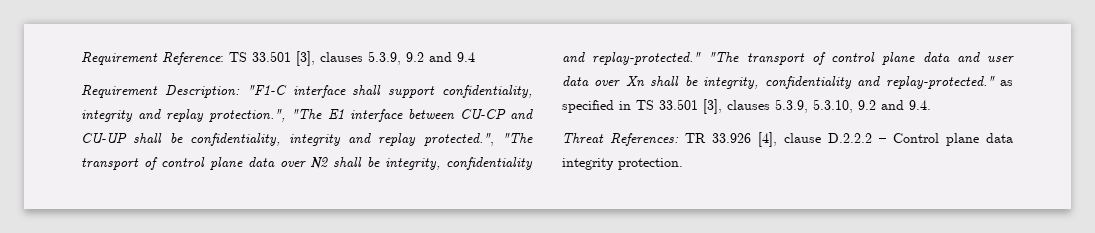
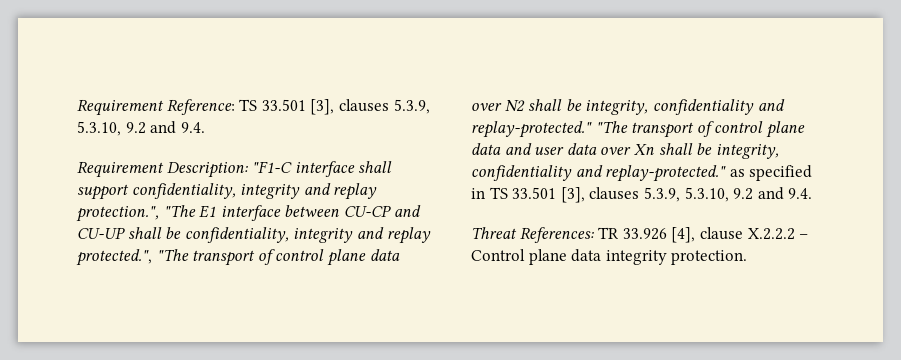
[406,52,475,62] 9.2 and 9.4 -> [77,121,205,136] 5.3.10, 9.2 and 9.4.
[828,133,872,143] D.2.2.2 -> [747,228,795,240] X.2.2.2

